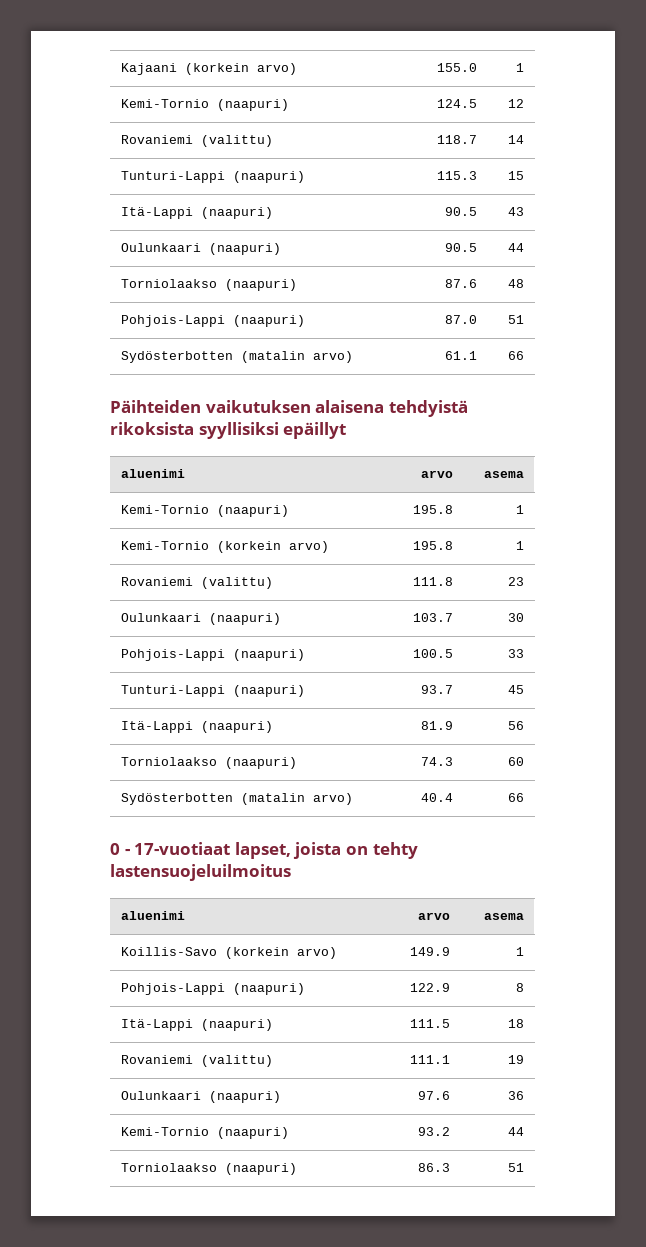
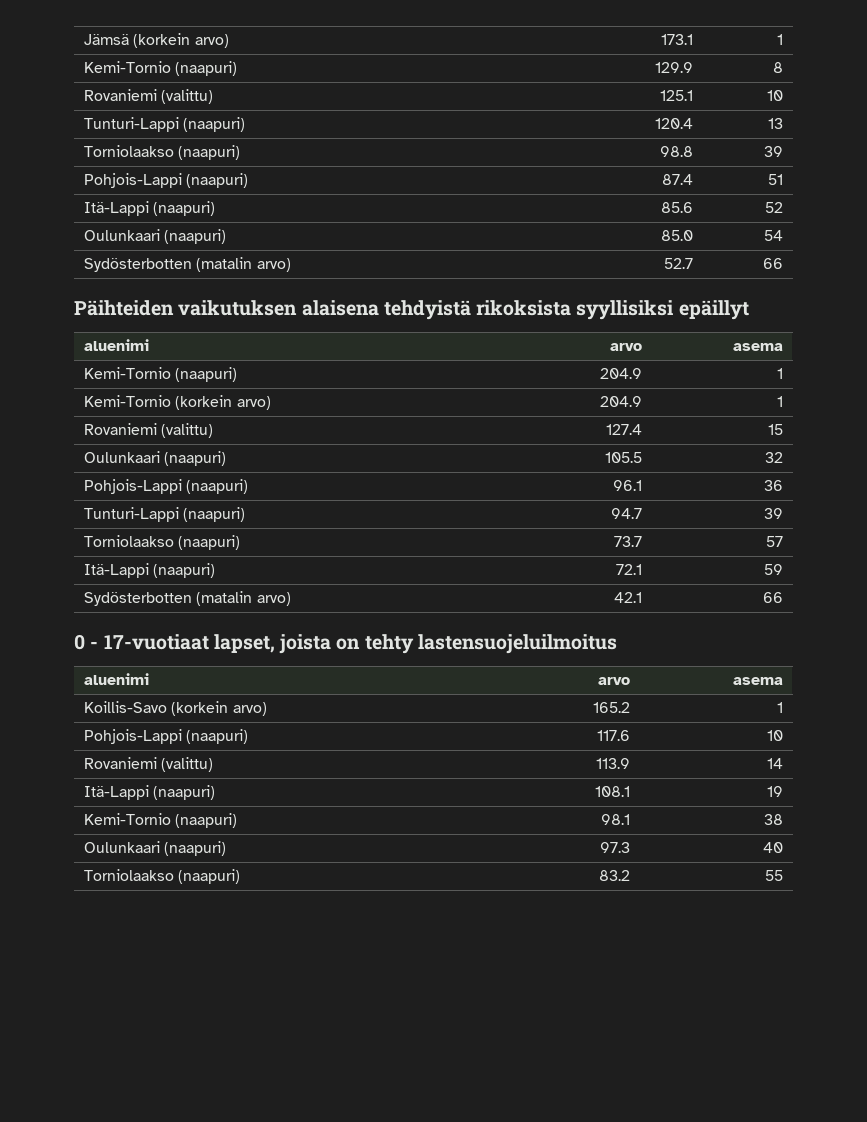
[121,63,298,75] [436,63,477,72] Kajaani (korkein arvo) | 155.0 -> [84,33,229,48] [660,34,693,45] Jämsä (korkein arvo) | 173.1
[436,99,477,108] [507,99,524,108] [121,135,274,147] [436,135,477,144] [507,135,524,144] [121,171,306,183] [436,171,477,180] [507,171,524,180] [121,207,274,219] [444,207,477,216] [507,207,524,216] [121,243,282,255] [444,243,477,252] [507,243,524,252] [121,279,298,291] [444,279,477,288] [507,279,524,288] [121,315,306,327] [444,315,477,324] [507,315,524,324] [121,351,354,363] [444,351,477,360] 124.5 | 12 // Rovaniemi (valittu) | 118.7 | 14 // Tunturi-Lappi (naapuri) | 115.3 | 15 // Itä-Lappi (naapuri) | 90.5 | 43 // Oulunkaari (naapuri) | 90.5 | 44 // Torniolaakso (naapuri) | 87.6 | 48 // Pohjois-Lappi (naapuri) | 87.0 | 51 // Sydösterbotten (matalin arvo) | 61.1 -> [654,62,693,73] [772,62,783,73] [84,89,214,104] [659,90,693,101] [766,90,783,101] [84,117,246,132] [654,118,693,129] [767,118,783,129] [84,145,241,160] [659,146,693,157] [763,146,783,157] [84,173,249,188] [661,174,693,185] [767,174,783,185] [84,201,216,216] [660,202,693,213] [764,202,783,213] [84,229,227,244] [660,230,693,241] [763,230,783,241] [84,257,291,272] [663,258,693,269] 129.9 | 8 // Rovaniemi (valittu) | 125.1 | 10 // Tunturi-Lappi (naapuri) | 120.4 | 13 // Torniolaakso (naapuri) | 98.8 | 39 // Pohjois-Lappi (naapuri) | 87.4 | 51 // Itä-Lappi (naapuri) | 85.6 | 52 // Oulunkaari (naapuri) | 85.0 | 54 // Sydösterbotten (matalin arvo) | 52.7
[412,505,453,514] 195.8 -> [599,368,642,379] 204.9
[412,541,453,550] 195.8 -> [599,396,642,407] 204.9
[412,577,453,586] [507,577,524,586] [121,613,282,625] [412,613,453,622] [507,613,524,622] [121,649,306,661] [412,649,453,658] [507,649,524,658] [121,685,306,697] [420,685,453,694] [507,685,524,694] [121,721,274,733] [420,721,453,730] [507,721,524,730] [121,757,298,769] [420,757,453,766] [507,757,524,766] [121,793,354,805] [420,793,453,802] 111.8 | 23 // Oulunkaari (naapuri) | 103.7 | 30 // Pohjois-Lappi (naapuri) | 100.5 | 33 // Tunturi-Lappi (naapuri) | 93.7 | 45 // Itä-Lappi (naapuri) | 81.9 | 56 // Torniolaakso (naapuri) | 74.3 | 60 // Sydösterbotten (matalin arvo) | 40.4 -> [605,424,642,435] [767,424,783,435] [84,451,227,466] [604,452,642,463] [764,452,783,463] [84,479,249,494] [612,480,642,491] [763,480,783,491] [84,507,246,522] [610,508,642,519] [763,508,783,519] [84,535,241,550] [613,536,642,547] [765,536,783,547] [84,563,216,578] [615,564,642,575] [763,564,783,575] [84,591,291,606] [613,592,642,603] 127.4 | 15 // Oulunkaari (naapuri) | 105.5 | 32 // Pohjois-Lappi (naapuri) | 96.1 | 36 // Tunturi-Lappi (naapuri) | 94.7 | 39 // Torniolaakso (naapuri) | 73.7 | 57 // Itä-Lappi (naapuri) | 72.1 | 59 // Sydösterbotten (matalin arvo) | 42.1
[409,947,450,956] 149.9 -> [592,702,630,713] 165.2
[409,983,450,992] [515,983,524,992] [121,1019,274,1031] [409,1019,450,1028] [507,1019,524,1028] [121,1055,274,1067] [409,1055,450,1064] [507,1055,524,1064] [121,1091,282,1103] [417,1091,450,1100] [507,1091,524,1100] [121,1127,290,1139] [417,1127,450,1136] [507,1127,524,1136] [121,1163,298,1175] [417,1163,450,1172] [507,1163,524,1172] 122.9 | 8 // Itä-Lappi (naapuri) | 111.5 | 18 // Rovaniemi (valittu) | 111.1 | 19 // Oulunkaari (naapuri) | 97.6 | 36 // Kemi-Tornio (naapuri) | 93.2 | 44 // Torniolaakso (naapuri) | 86.3 | 51 -> [596,730,630,741] [766,730,783,741] [84,757,214,772] [595,758,630,769] [766,758,783,769] [84,785,216,800] [594,786,630,797] [766,786,783,797] [84,813,238,828] [600,814,630,825] [763,814,783,825] [84,841,227,856] [599,842,630,853] [762,842,783,853] [84,869,241,884] [598,870,630,881] [764,870,783,881] 117.6 | 10 // Rovaniemi (valittu) | 113.9 | 14 // Itä-Lappi (naapuri) | 108.1 | 19 // Kemi-Tornio (naapuri) | 98.1 | 38 // Oulunkaari (naapuri) | 97.3 | 40 // Torniolaakso (naapuri) | 83.2 | 55

